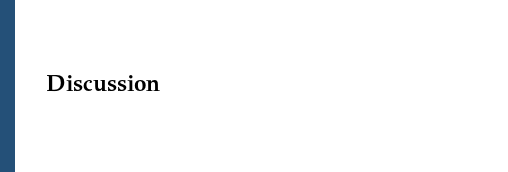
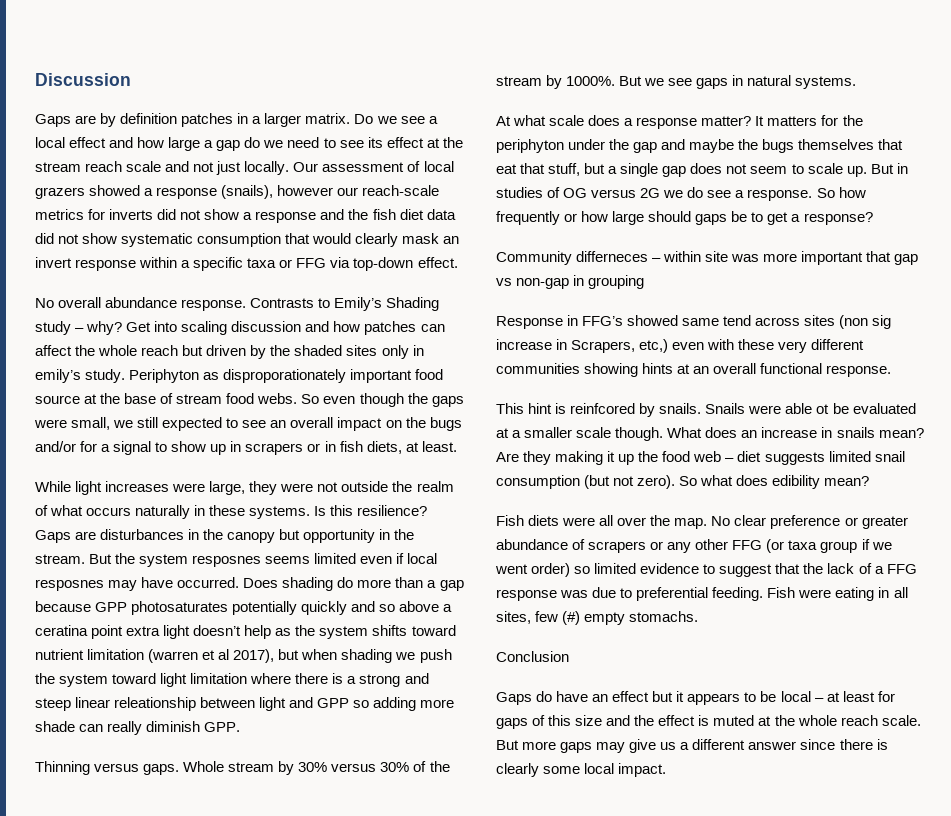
(160, 83) none -> [35,113,438,127] [35,137,463,151] [35,161,454,175] [35,185,440,199] [35,209,456,223] [35,233,460,247] [35,257,458,271] [35,297,440,311] [35,321,445,335] [35,345,424,359] [35,369,444,383] [35,393,464,407] [34,417,462,431] [35,441,457,455] [35,481,454,495] [35,505,428,519] [35,529,415,543] [35,553,438,567] [35,577,464,591] [35,601,453,615] [35,625,456,639] [35,649,452,663] [35,673,429,687] [35,697,455,711] [35,721,241,735] [35,761,450,775] [496,75,857,89] [496,115,863,129] [496,139,904,153] [496,163,908,177] [496,187,866,201] [496,211,873,225] [496,251,919,265] [496,275,645,289] [496,315,892,329] [496,339,865,353] [496,363,892,377] [496,403,916,417] [496,427,924,441] [496,451,905,465] [496,475,870,489] [496,515,908,529] [496,539,892,553] [495,563,917,577] [496,587,908,601] [496,611,699,625] [496,651,569,662] [496,691,895,705] [496,715,921,729] [496,739,888,753] [496,763,667,777] // Gaps are by definition patches in a larger matrix. Do we see a local effect and how large a gap do we need to see its effect at the stream reach scale and not just locally. Our assessment of local grazers showed a response (snails), however our reach-scale metrics for inverts did not show a response and the fish diet data did not show systematic consumption that would clearly mask an invert response within a specific taxa or FFG via top-down effect. // No overall abundance response. Contrasts to Emily’s Shading study – why? Get into scaling discussion and how patches can affect the whole reach but driven by the shaded sites only in emily’s study. Periphyton as disproporationately important food source at the base of stream food webs. So even though the gaps were small, we still expected to see an overall impact on the bugs and/or for a signal to show up in scrapers or in fish diets, at least. // While light increases were large, they were not outside the realm of what occurs naturally in these systems. Is this resilience? Gaps are disturbances in the canopy but opportunity in the stream. But the system resposnes seems limited even if local resposnes may have occurred. Does shading do more than a gap because GPP photosaturates potentially quickly and so above a ceratina point extra light doesn’t help as the system shifts toward nutrient limitation (warren et al 2017), but when shading we push the system toward light limitation where there is a strong and steep linear releationship between light and GPP so adding more shade can really diminish GPP. // Thinning versus gaps. Whole stream by 30% versus 30% of the stream by 1000%. But we see gaps in natural systems. // At what scale does a response matter? It matters for the periphyton under the gap and maybe the bugs themselves that eat that stuff, but a single gap does not seem to scale up. But in studies of OG versus 2G we do see a response. So how frequently or how large should gaps be to get a response? // Community differneces – within site was more important that gap vs non-gap in grouping // Response in FFG’s showed same tend across sites (non sig increase in Scrapers, etc,) even with these very different communities showing hints at an overall functional response. // This hint is reinfcored by snails. Snails were able ot be evaluated at a smaller scale though. What does an increase in snails mean? Are they making it up the food web – diet suggests limited snail consumption (but not zero). So what does edibility mean? // Fish diets were all over the map. No clear preference or greater abundance of scrapers or any other FFG (or taxa group if we went order) so limited evidence to suggest that the lack of a FFG response was due to preferential feeding. Fish were eating in all sites, few (#) empty stomachs. // Conclusion // Gaps do have an effect but it appears to be local – at least for gaps of this size and the effect is muted at the whole reach scale. But more gaps may give us a different answer since there is clearly some local impact.

